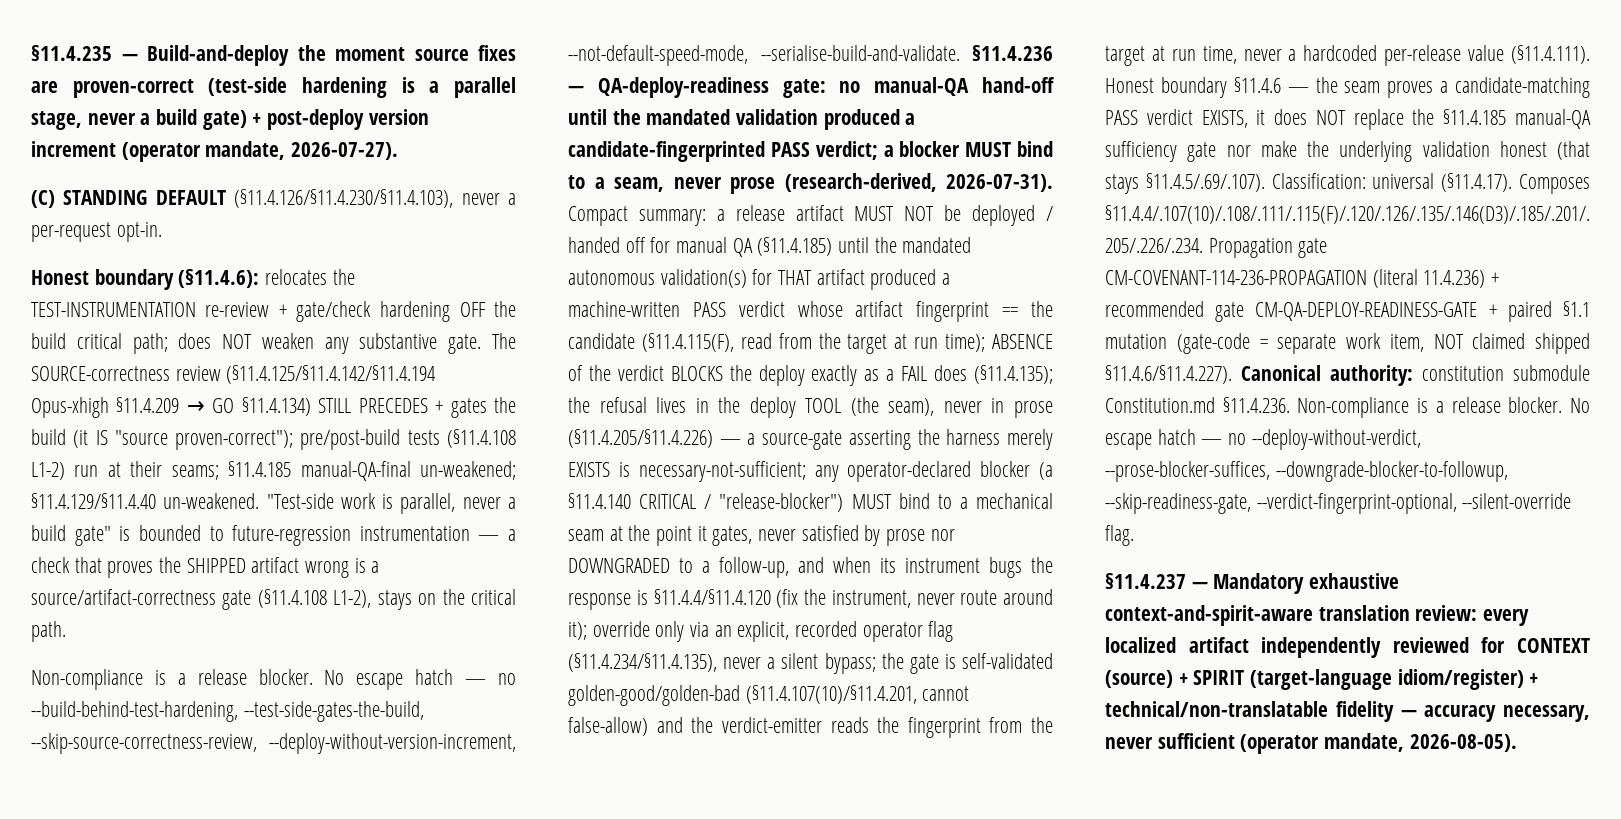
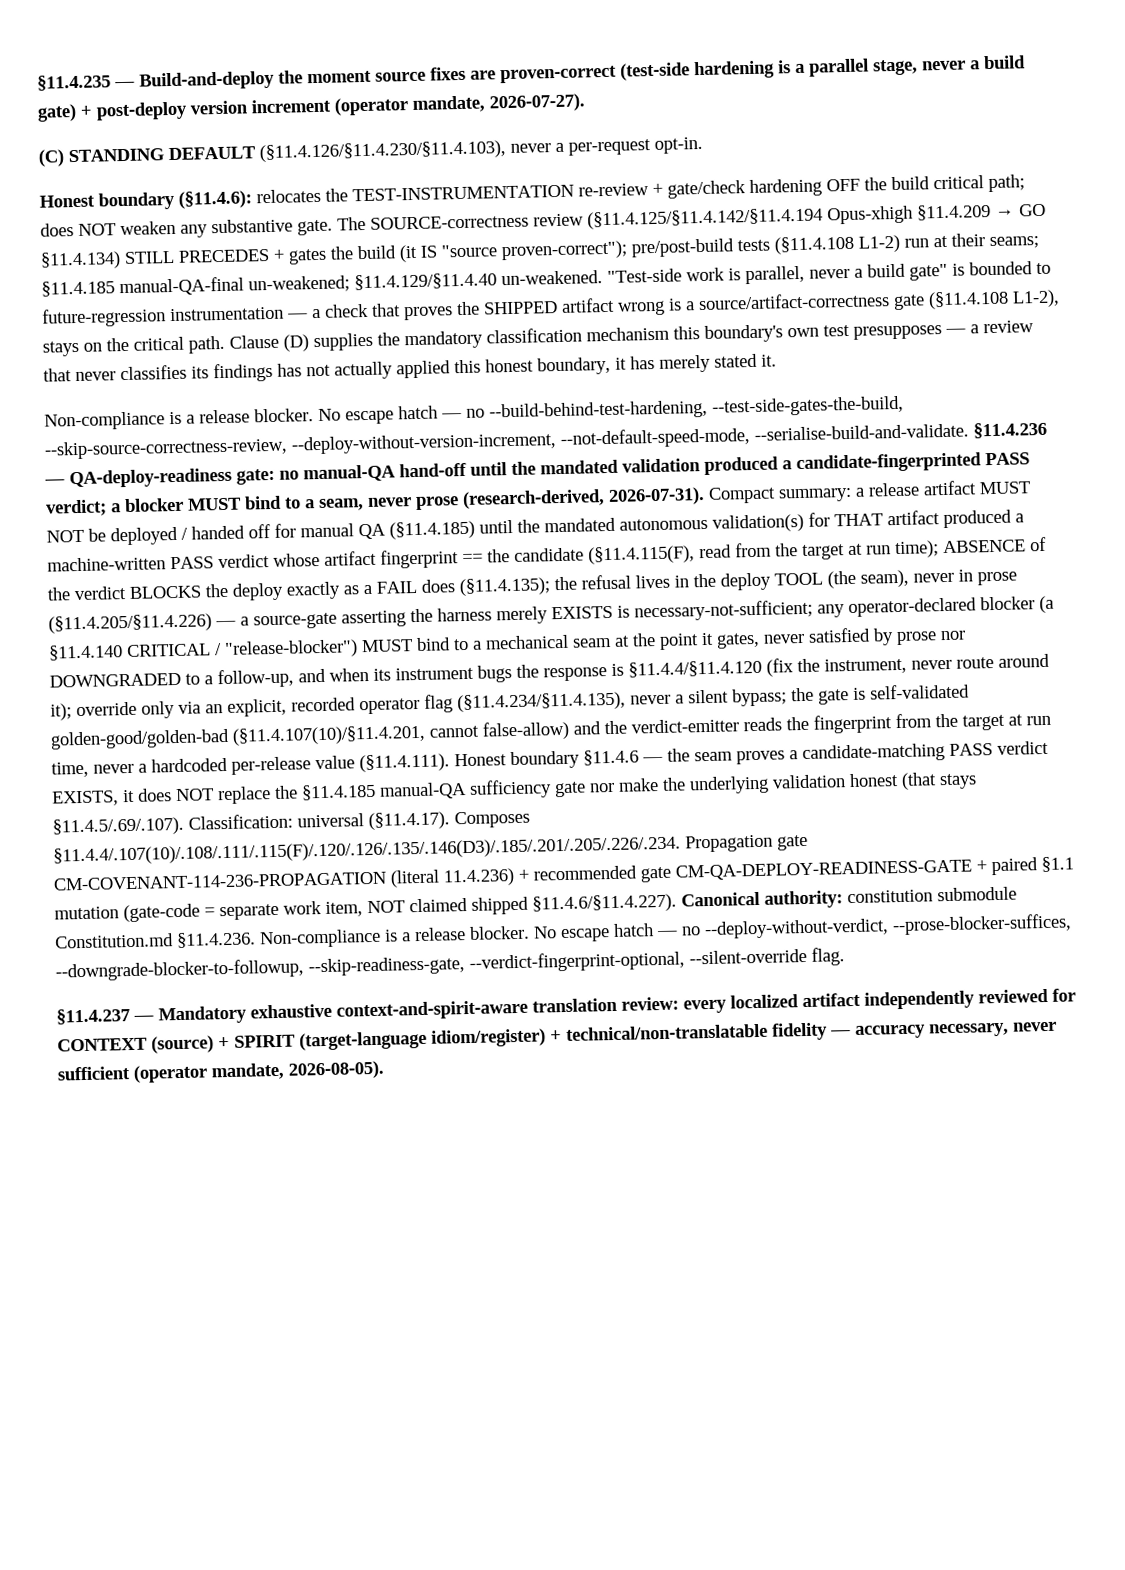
(66, 631) none -> [229,320,1034,352] [43,353,777,383] Clause (D) supplies the mandatory classification mechanism this boundary's own test presupposes — a review that never classifies its findings has not actually applied this honest boundary, it has merely stated it.

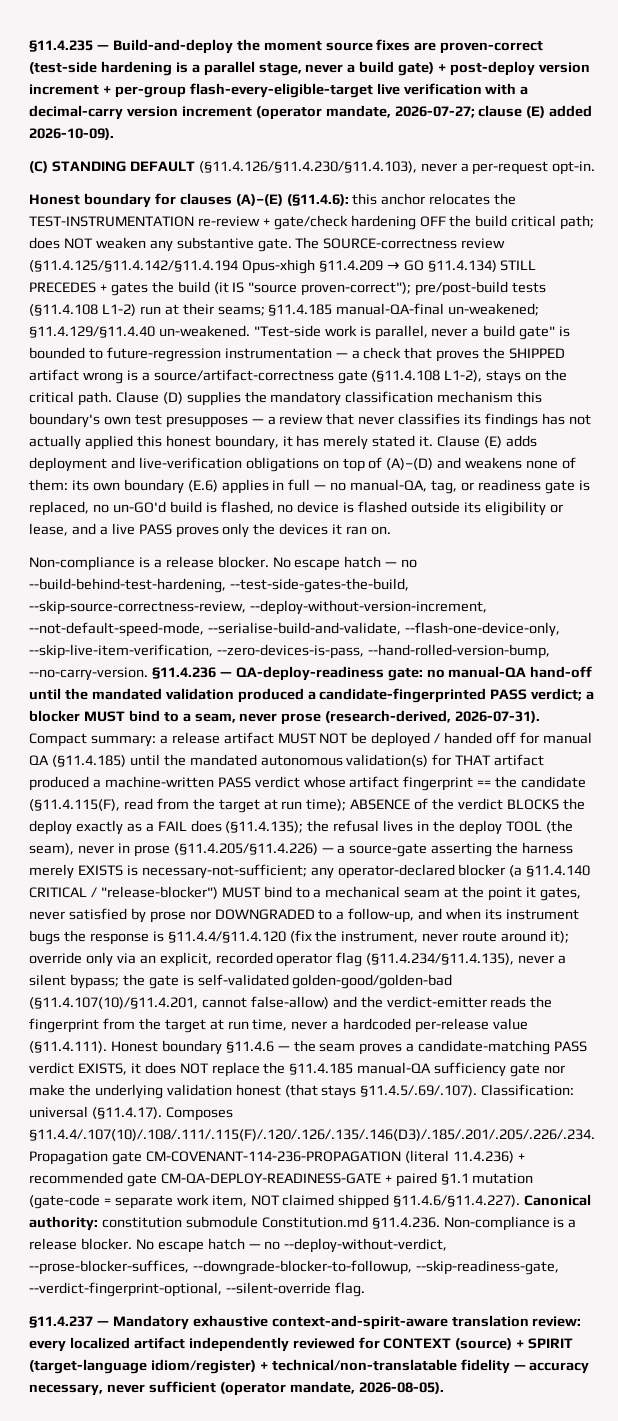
[334,93,585,116] (operator mandate, 2026-07-27). -> [102,83,529,98] [29,105,593,120] [29,128,114,140] + per-group flash-every-eligible-target live verification with a decimal-carry version increment (operator mandate, 2026-07-27; clause (E) added 2026-10-09).
[178,190,252,209] (§11.4.6): -> [154,193,426,206] for clauses (A)–(E) (§11.4.6): this anchor
(777, 360) none -> [437,435,537,448] [29,457,577,472] [29,479,590,494] [29,501,563,516] [29,523,392,538] Clause (E) adds deployment and live-verification obligations on top of (A)–(D) and weakens none of them: its own boundary (E.6) applies in full — no manual-QA, tag, or readiness gate is replaced, no un-GO'd build is flashed, no device is flashed outside its eligibility or lease, and a live PASS proves only the devices it ran on.
[754,423,969,441] --serialise-build-and-validate. -> [207,622,560,637] [29,644,550,659] [29,667,148,681] --serialise-build-and-validate, --flash-one-device-only, --skip-live-item-verification, --zero-devices-is-pass, --hand-rolled-version-bump, --no-carry-version.

